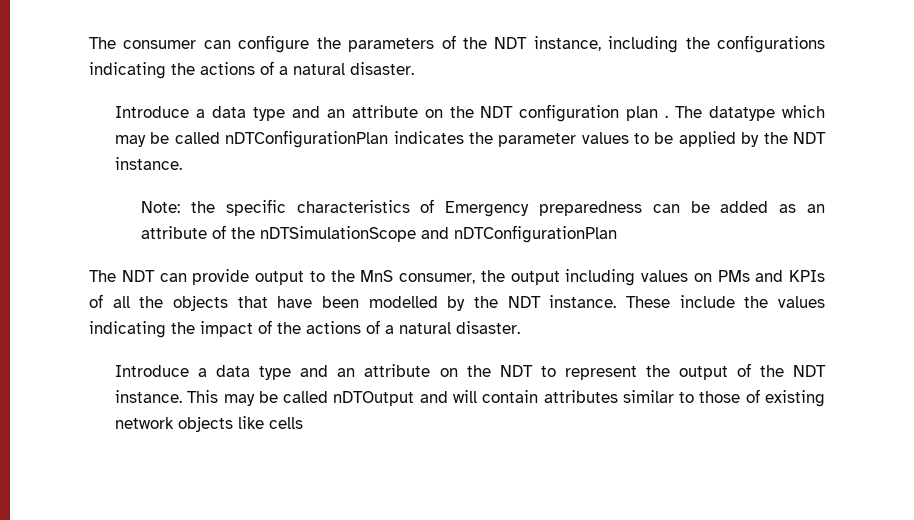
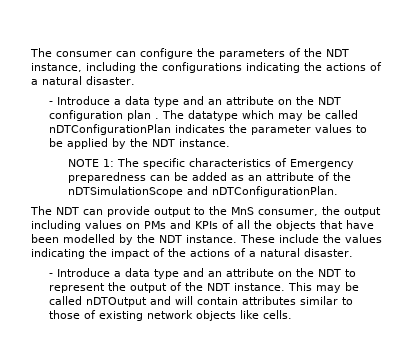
(414, 68) none -> [49,101,54,105] -
[141,201,215,213] Note: the -> [67,158,139,167] NOTE 1: The
[454,225,618,243] nDTConfigurationPlan -> [211,186,338,197] nDTConfigurationPlan.
(520, 327) none -> [49,273,54,277] -
[269,417,304,429] cells -> [263,310,293,319] cells.

